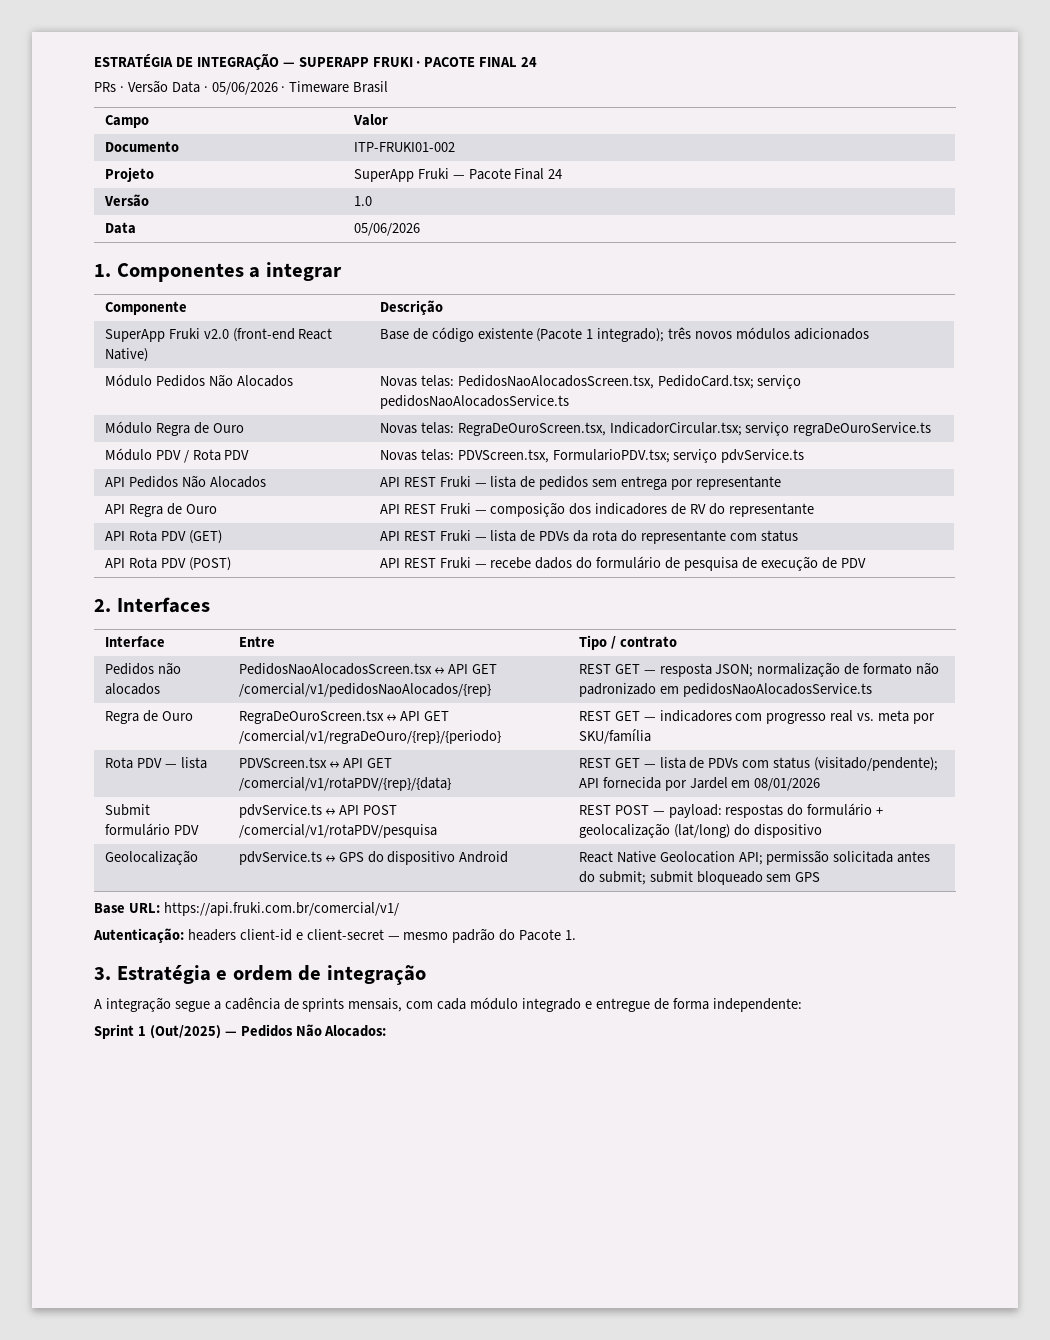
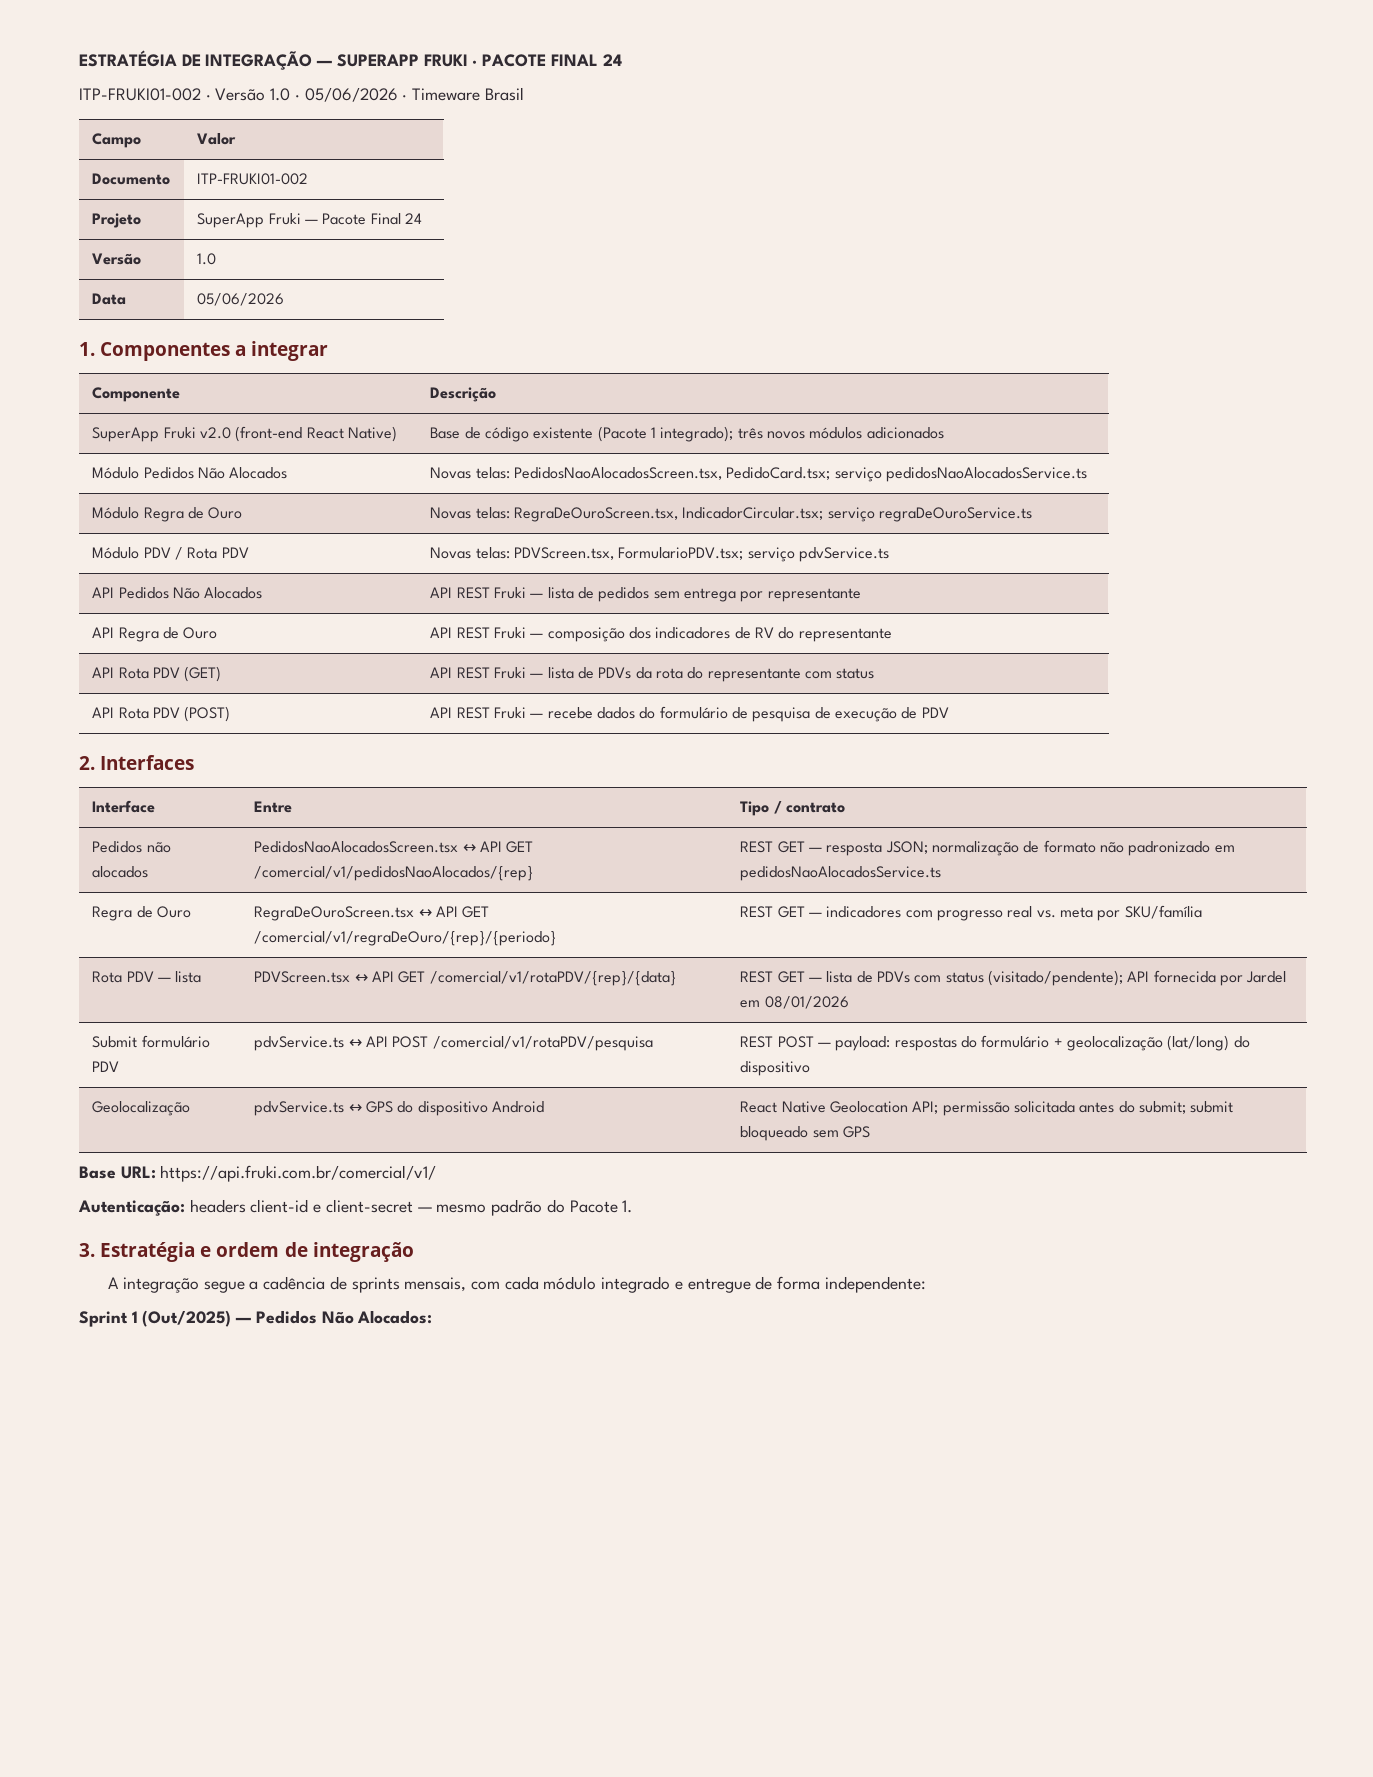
[94,82,116,92] PRs -> [79,88,201,101] ITP-FRUKI01-002
[171,81,200,93] Data -> [270,88,291,101] 1.0

